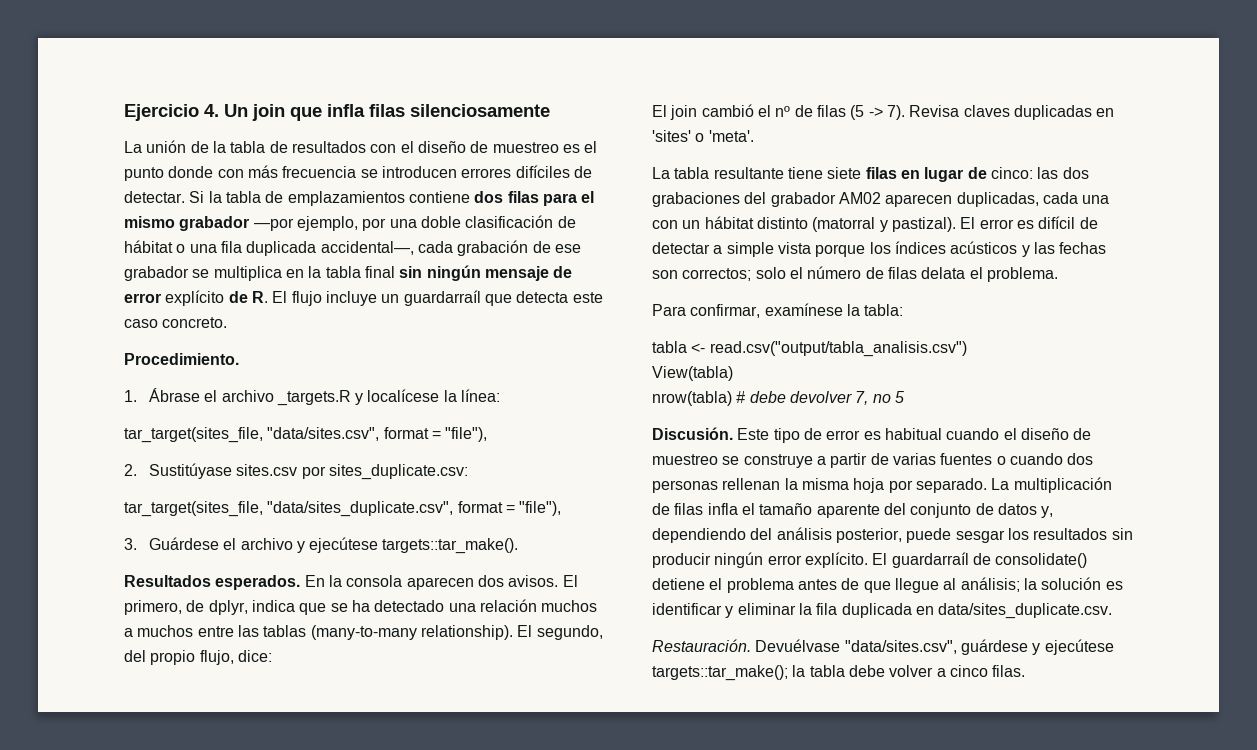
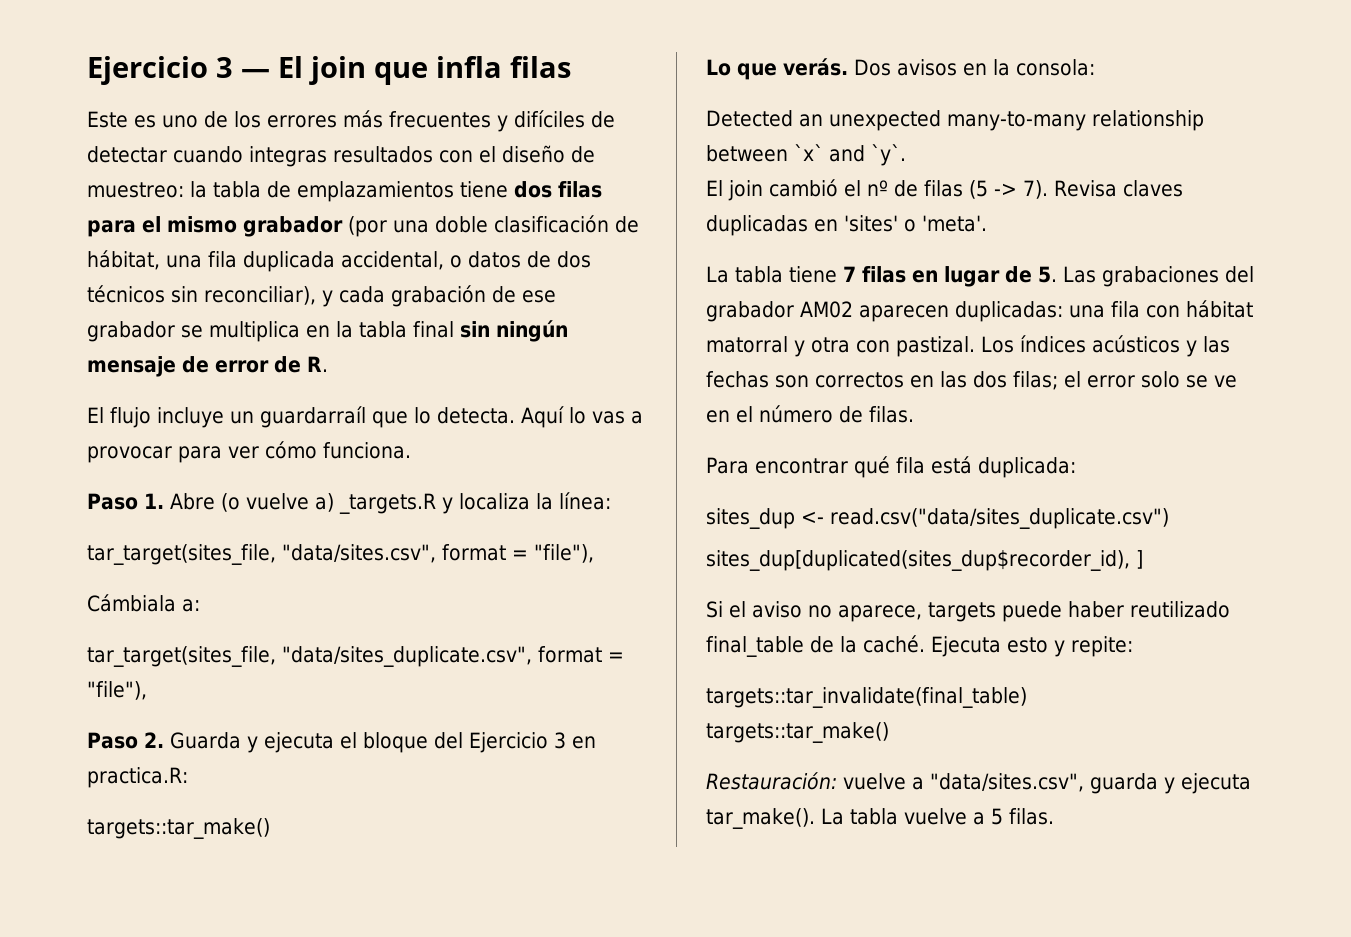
[124,104,248,121] Ejercicio 4. Un -> [87,56,303,85] Ejercicio 3 — El
[410,104,550,117] [124,140,288,153] silenciosamente // La unión de la tabla de -> [87,110,615,132] [87,146,327,167] // Este es uno de los errores más frecuentes y difíciles de detectar cuando integras
[492,141,598,153] [124,165,592,181] [124,191,205,203] muestreo es el punto donde con más frecuencia se introducen errores difíciles de detectar. Si -> [87,182,184,198] muestreo:
[408,191,470,203] contiene -> [460,181,508,198] tiene
[253,216,387,231] —por ejemplo, por -> [348,216,387,237] (por
[124,240,186,253] hábitat o -> [87,250,160,270] hábitat,
[320,241,414,255] accidental—, -> [341,251,591,270] [87,285,333,307] accidental, o datos de dos técnicos sin reconciliar), y
[165,290,225,306] explícito -> (269, 366) none
(268, 297) none -> (328, 364) //
[516,291,603,303] [124,317,228,328] [124,353,239,365] [124,388,274,402] detecta este caso concreto. // Procedimiento. // 1. Ábrase el archivo -> [414,406,643,428] [87,441,411,463] [87,493,334,512] lo detecta. Aquí lo vas a provocar para ver cómo funciona. // Paso 1. Abre (o vuelve a)
[367,389,440,402] localícese -> [459,493,530,510] localiza
[124,463,468,480] 2. Sustitúyase sites.csv por sites_duplicate.csv: -> [87,594,200,612] Cámbiala a:
[124,537,519,554] [124,575,578,590] [124,599,598,615] [124,625,603,640] [124,650,272,665] 3. Guárdese el archivo y ejecútese targets::tar_make(). // Resultados esperados. En la consola aparecen dos avisos. El primero, de dplyr, indica que se ha detectado una relación muchos a muchos entre las tablas (many-to-many relationship). El segundo, del propio flujo, dice: -> [87,732,596,753] [87,767,188,788] [87,818,270,839] [706,58,1095,80] [706,110,1204,131] [706,144,906,166] Paso 2. Guarda y ejecuta el bloque del Ejercicio 3 en practica.R: // targets::tar_make() // Lo que verás. Dos avisos en la consola: // Detected an unexpected many-to-many relationship between `x` and `y`.
[713,167,862,179] resultante tiene siete -> [789,266,856,283] tiene 7
[990,167,1089,179] cinco: las dos -> [1038,266,1096,283] 5. Las
[956,192,1110,207] [652,216,1098,232] [652,242,891,257] duplicadas, cada una con un hábitat distinto (matorral y pastizal). El error es difícil de detectar a simple vista porque los -> [955,300,1253,322] [706,336,1014,357] duplicadas: una fila con hábitat matorral y otra con pastizal. Los
[682,266,1058,282] [652,303,904,318] [652,341,967,357] [652,366,733,381] [652,391,904,406] [652,427,1092,443] [652,453,1094,468] [652,477,1112,493] [652,503,1054,518] [652,527,1133,543] [652,552,1088,568] [652,577,1123,593] [652,603,1113,619] [652,639,1114,655] [652,665,988,681] correctos; solo el número de filas delata el problema. // Para confirmar, examínese la tabla: // tabla <- read.csv("output/tabla_analisis.csv") // View(tabla) // nrow(tabla) # debe devolver 7, no 5 // Discusión. Este tipo de error es habitual cuando el diseño de muestreo se construye a partir de varias fuentes o cuando dos personas rellenan la misma hoja por separado. La multiplicación de filas infla el tamaño aparente del conjunto de datos y, dependiendo del análisis posterior, puede sesgar los resultados sin producir ningún error explícito. El guardarraíl de consolidate() detiene el problema antes de que llegue al análisis; la solución es identificar y eliminar la fila duplicada en data/sites_duplicate.csv. // Restauración. Devuélvase "data/sites.csv", guárdese y ejecútese targets::tar_make(); la tabla debe volver a cinco -> [815,371,1237,390] [706,405,914,423] [706,456,1076,478] [706,508,1169,529] [706,550,1143,571] [706,601,1230,622] [706,635,1133,657] [706,687,1027,708] [706,722,889,743] [706,772,1251,794] [706,808,1003,829] correctos en las dos filas; el error solo se ve en el número de filas. // Para encontrar qué fila está duplicada: // sites_dup <- read.csv("data/sites_duplicate.csv") // sites_dup[duplicated(sites_dup$recorder_id), ] // Si el aviso no aparece, targets puede haber reutilizado final_table de la caché. Ejecuta esto y repite: // targets::tar_invalidate(final_table) // targets::tar_make() // Restauración: vuelve a "data/sites.csv", guarda y ejecuta tar_make(). La tabla vuelve a 5

